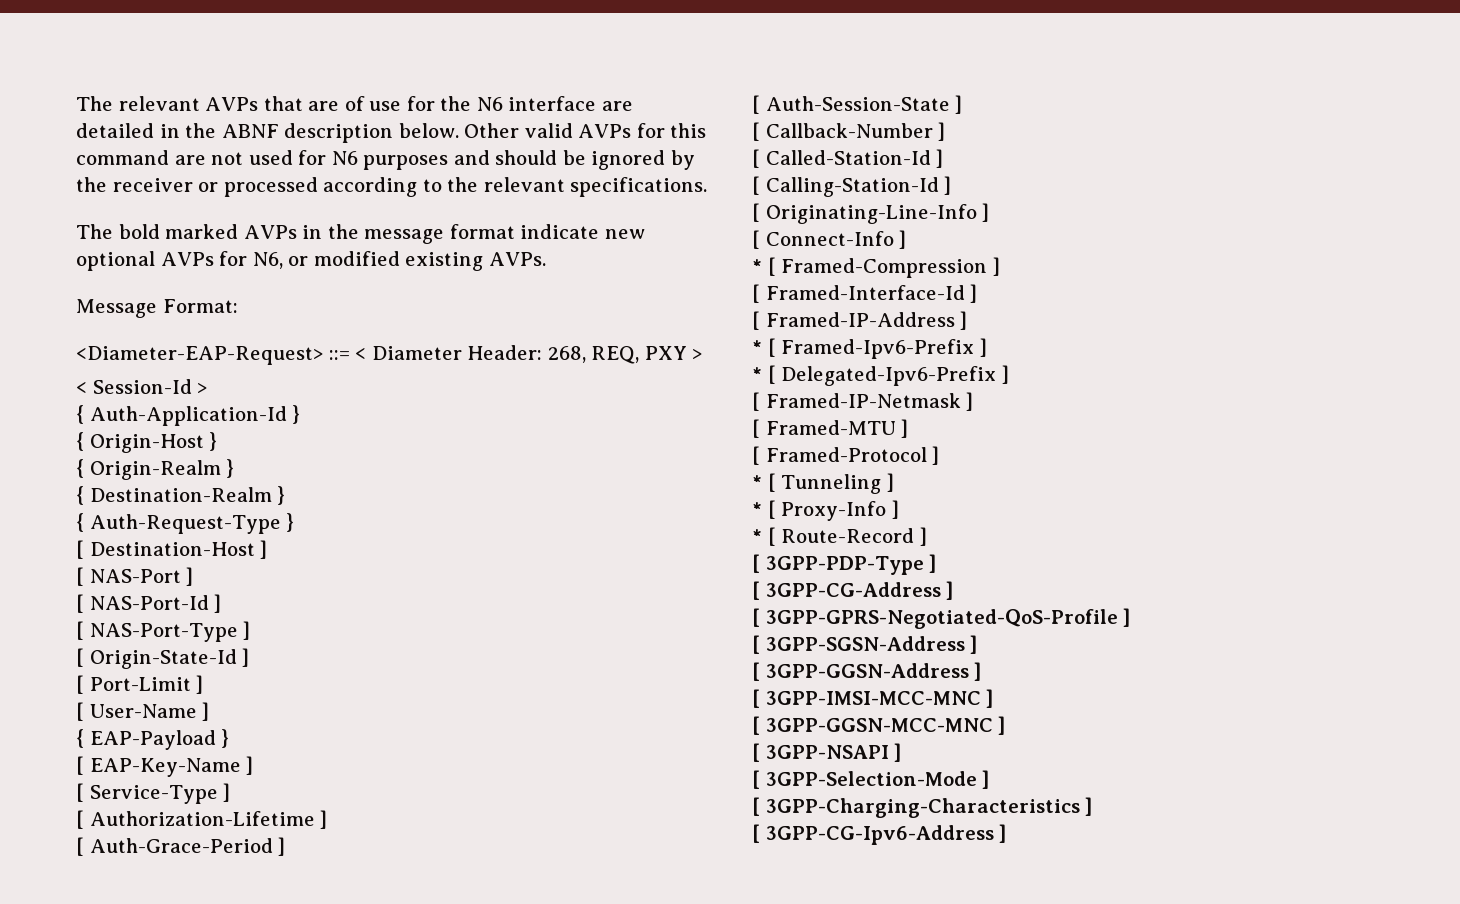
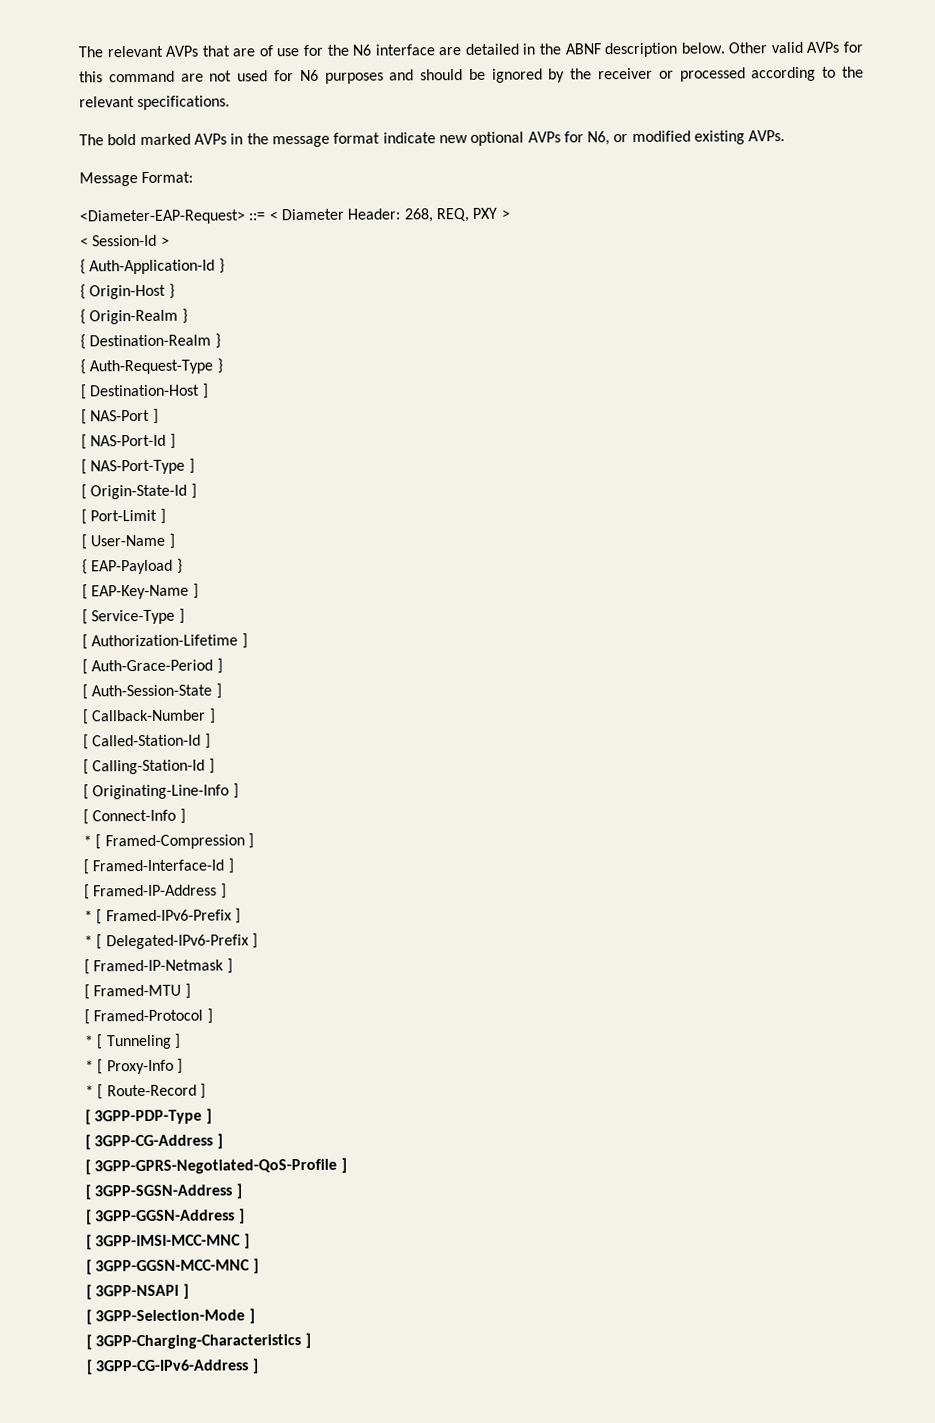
[781,338,987,359] [752,365,997,386] Framed-Ipv6-Prefix ] // * [ Delegated-Ipv6-Prefix -> [105,908,241,924] [84,934,249,950] Framed-IPv6-Prefix ] // * [ Delegated-IPv6-Prefix
[765,825,994,845] 3GPP-CG-Ipv6-Address -> [95,1359,250,1372] 3GPP-CG-IPv6-Address

